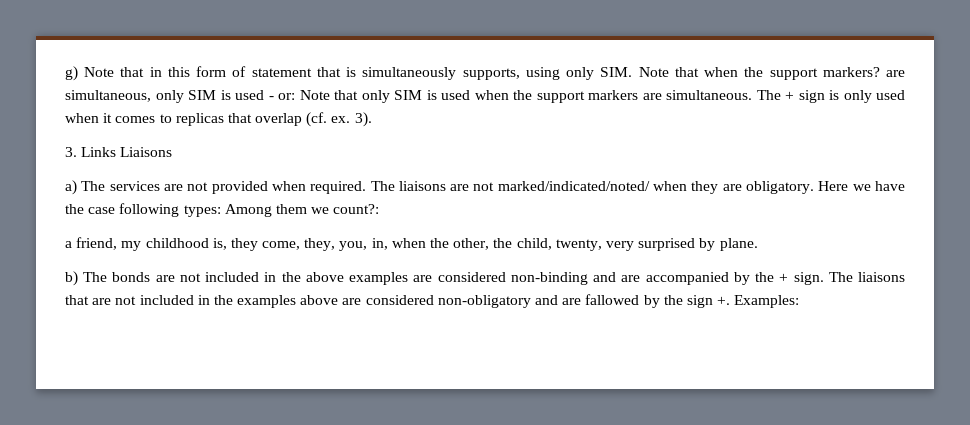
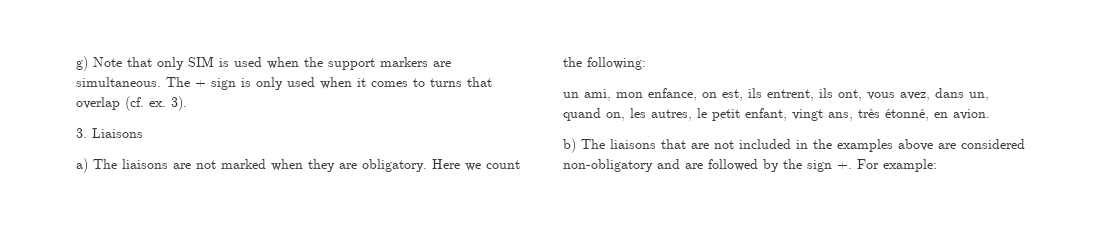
[149,66,905,80] [65,90,358,103] in this form of statement that is simultaneously supports, using only SIM. Note that when the support markers? are simultaneous, only SIM is used - or: Note that -> (152, 62) none
[175,113,224,126] replicas -> [430,78,462,87] turns
[81,147,117,157] Links -> (87, 133) none
[109,181,395,194] services are not provided when required. The -> (117, 164) none
[497,181,650,191] marked/indicated/noted/ -> [221,159,266,169] marked
[874,181,905,191] [65,203,380,217] [65,237,758,251] [65,271,824,286] have the case following types: Among them we count?: // a friend, my childhood is, they come, they, you, in, when the other, the child, twenty, very surprised by plane. // b) The bonds are not included in the above examples are considered non-binding and are accompanied by the + sign. -> [486,160,520,169] [563,57,646,70] [563,88,989,101] [563,108,990,121] [563,138,576,153] count the following: // un ami, mon enfance, on est, ils entrent, ils ont, vous avez, dans un, quand on, les autres, le petit enfant, vingt ans, très étonné, en avion. // b)
[585,294,640,305] fallowed -> [708,159,758,171] followed
[734,295,800,308] Examples: -> [857,159,937,172] For example:

